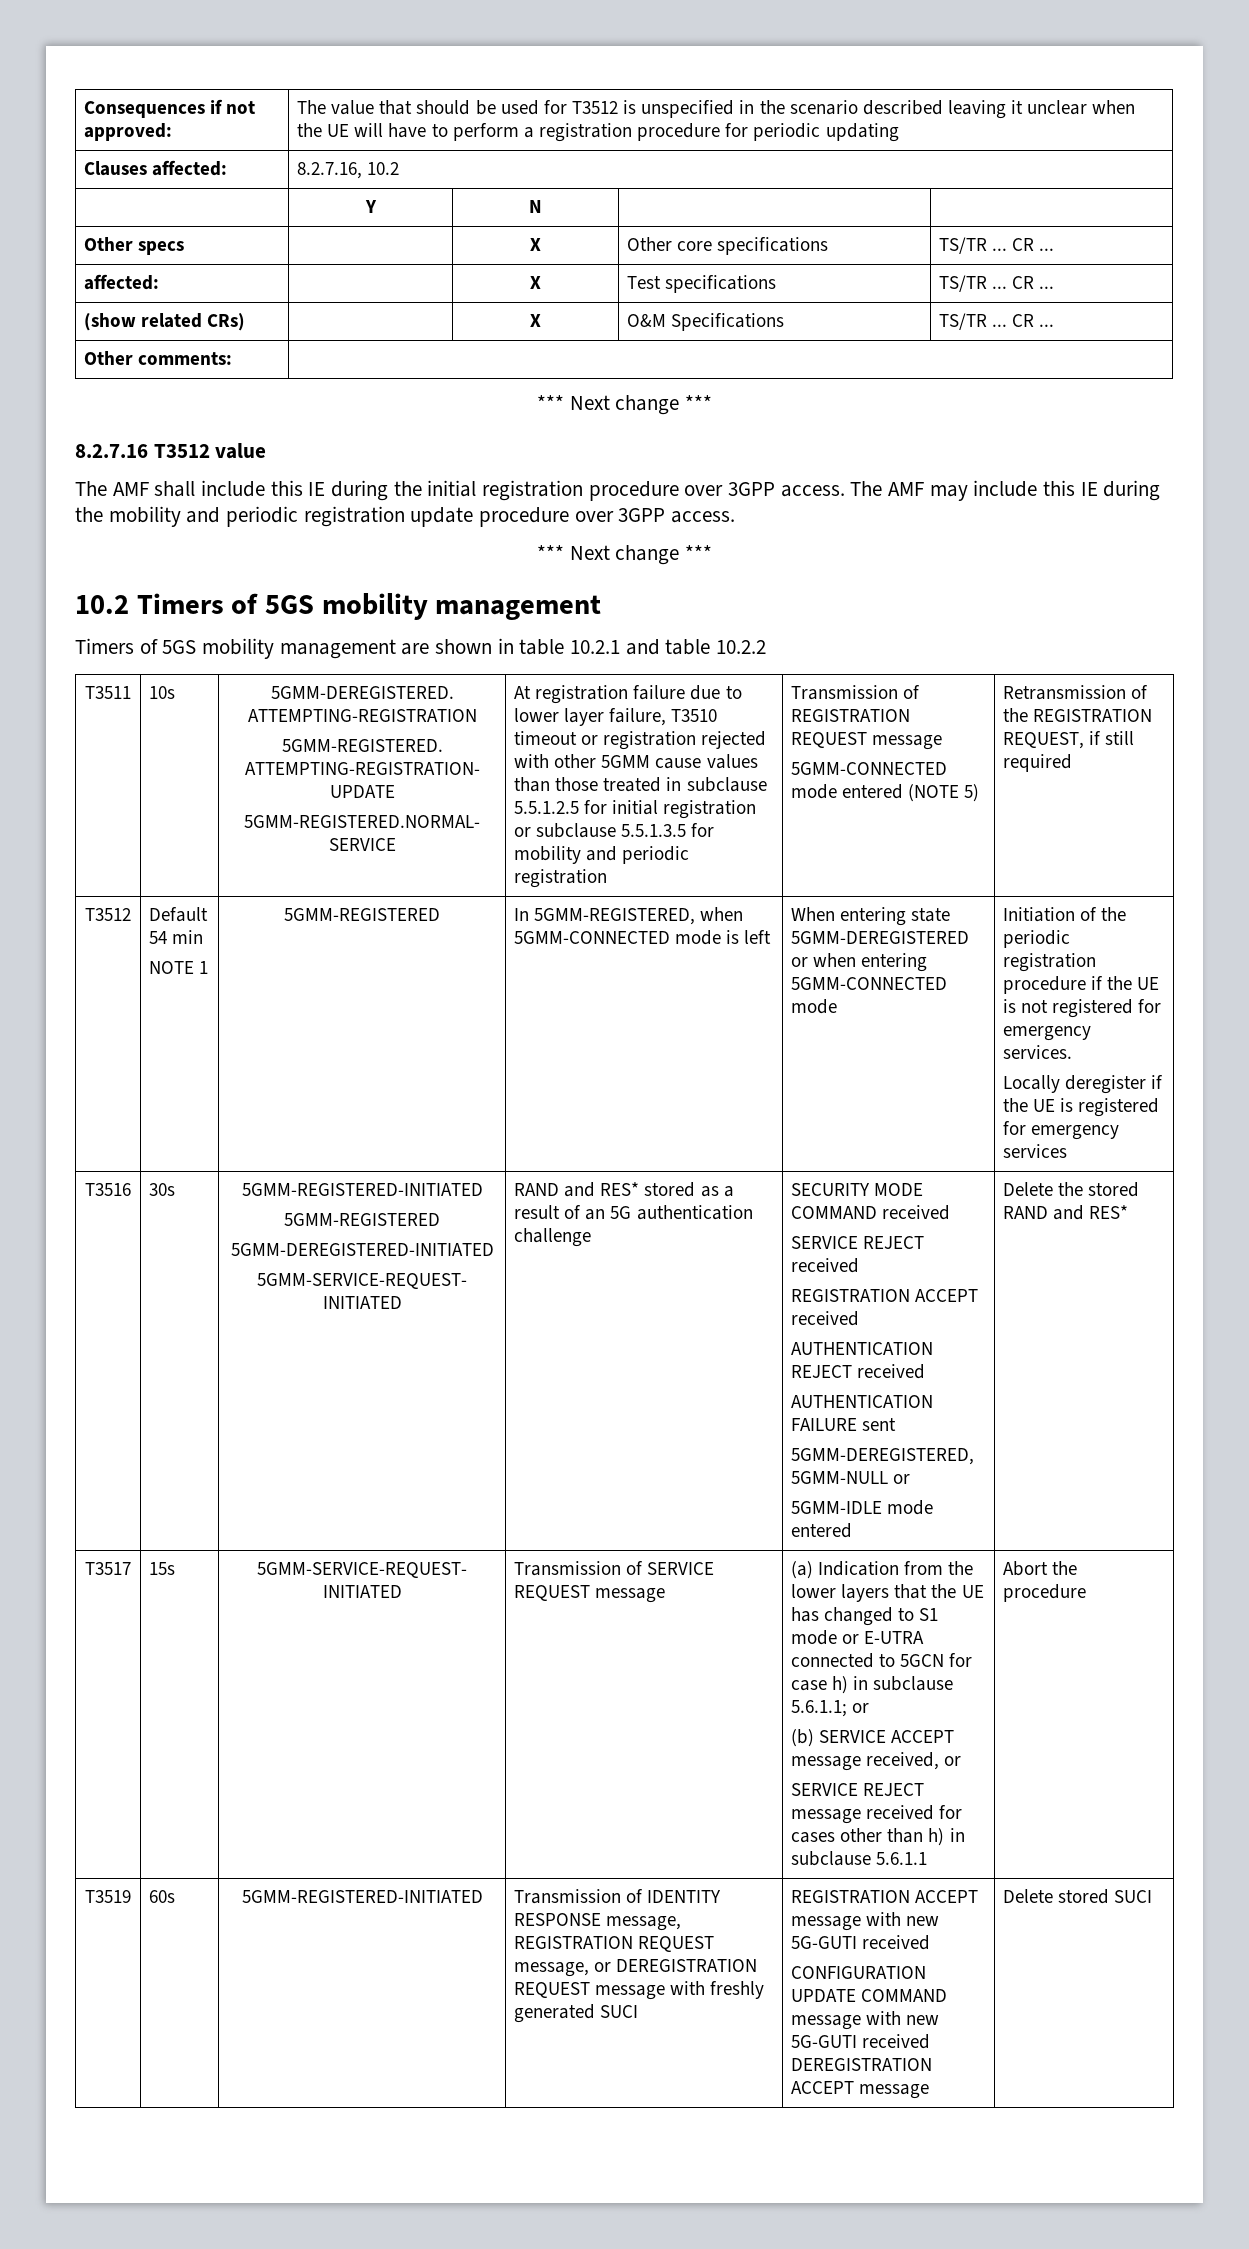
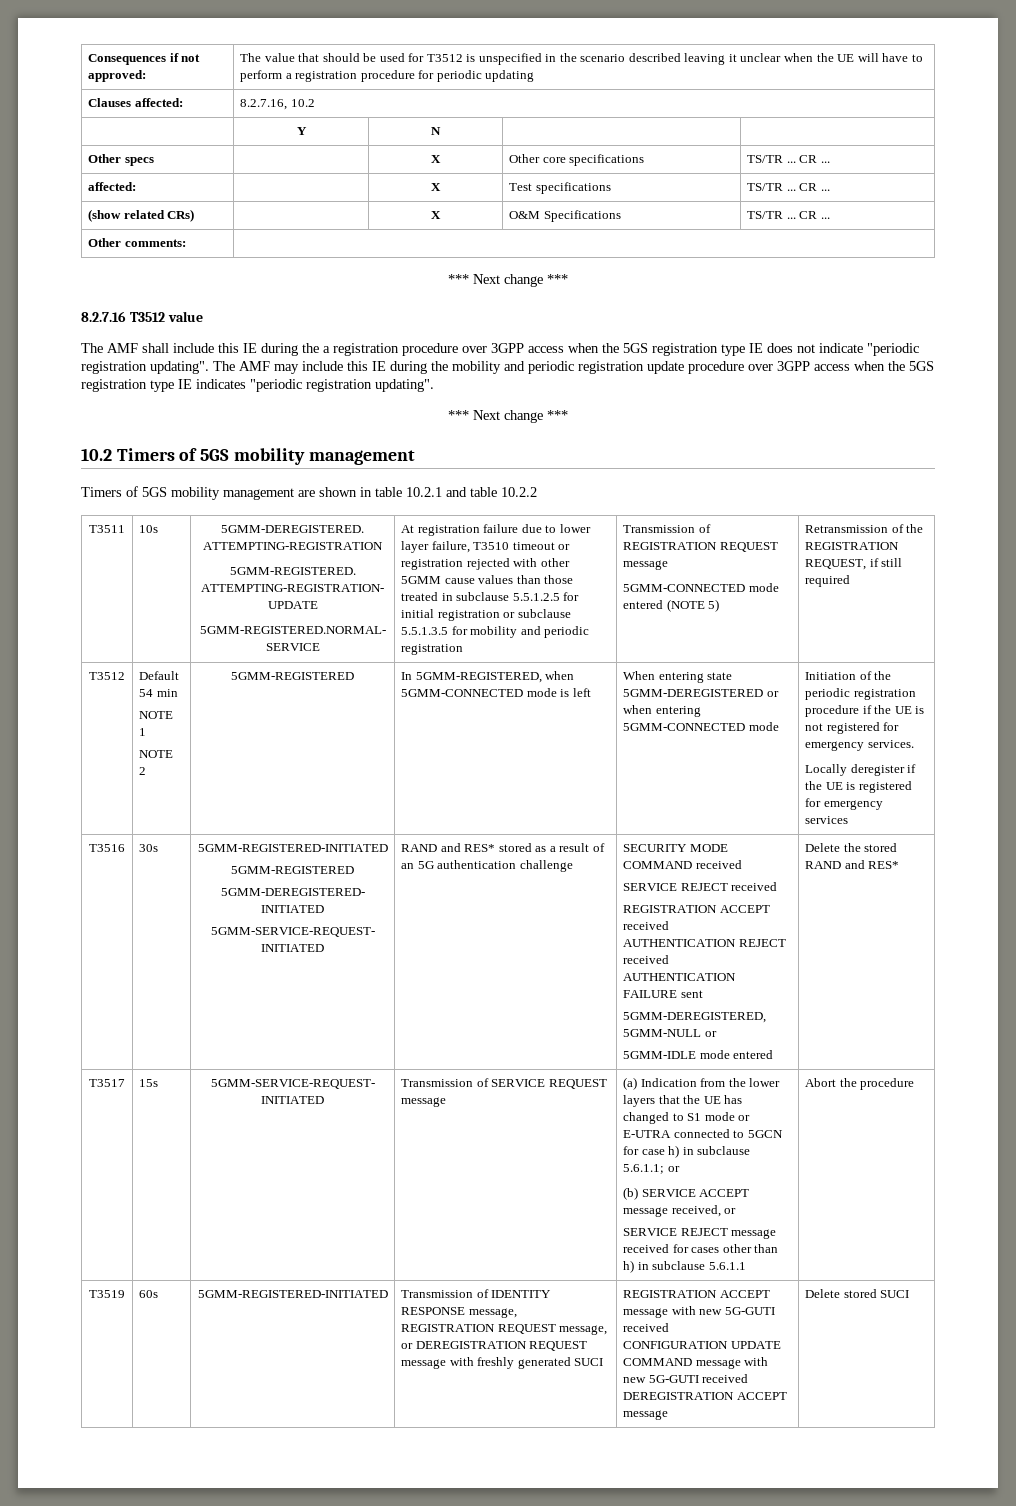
[427,480,477,497] initial -> [323,346,330,353] a
[780,485,845,497] access. -> [528,343,919,356] [81,361,209,374] access when the 5GS registration type IE does not indicate "periodic registration updating".
[671,511,736,523] access. -> [814,361,934,371] [81,379,434,392] access when the 5GS registration type IE indicates "periodic registration updating".
(209, 967) none -> [139,750,174,758] [139,767,147,775] // NOTE 2

